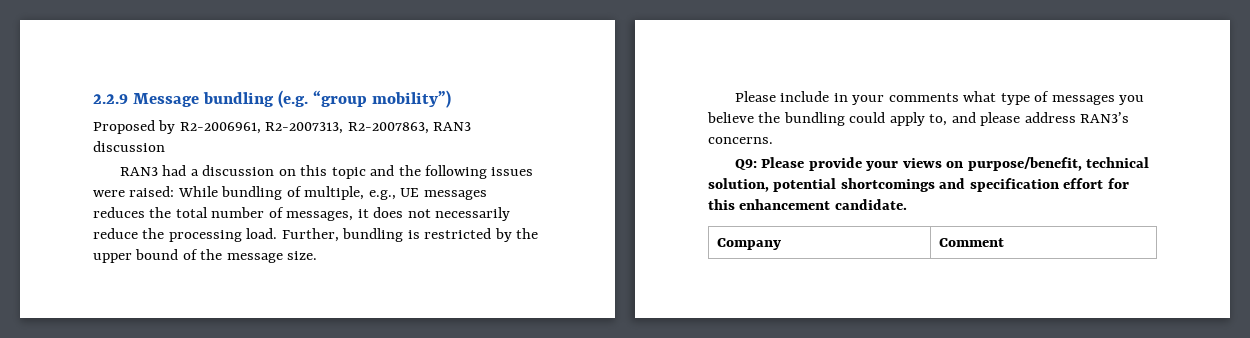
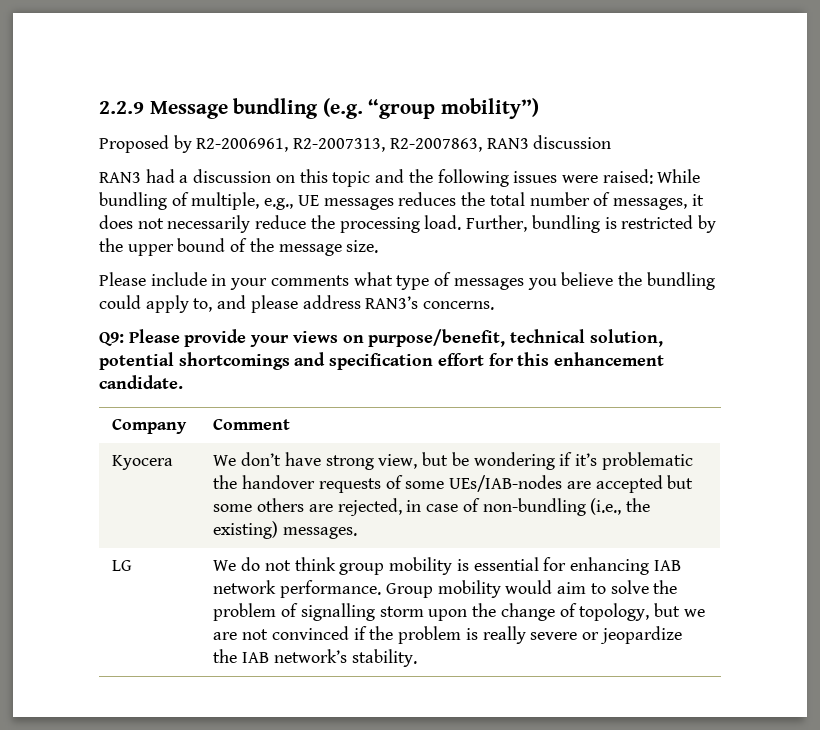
(1004, 242) none -> [112,455,174,470] [213,452,693,470] [213,475,694,493] [213,498,650,516] [213,521,358,539] [112,560,133,571] [213,557,681,575] [213,580,678,598] [213,603,705,621] [213,626,682,644] [213,649,417,667] // Kyocera | We don’t have strong view, but be wondering if it’s problematic the handover requests of some UEs/IAB-nodes are accepted but some others are rejected, in case of non-bundling (i.e., the existing) messages. // LG | We do not think group mobility is essential for enhancing IAB network performance. Group mobility would aim to solve the problem of signalling storm upon the change of topology, but we are not convinced if the problem is really severe or jeopardize the IAB network’s stability.

